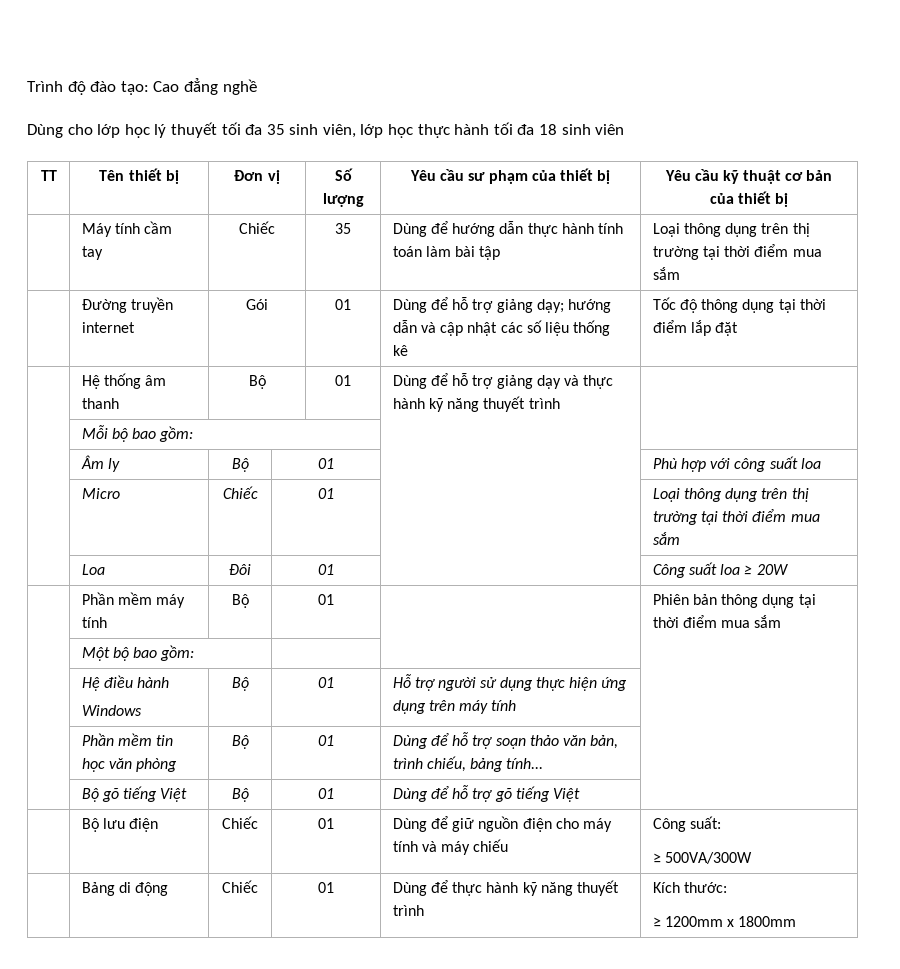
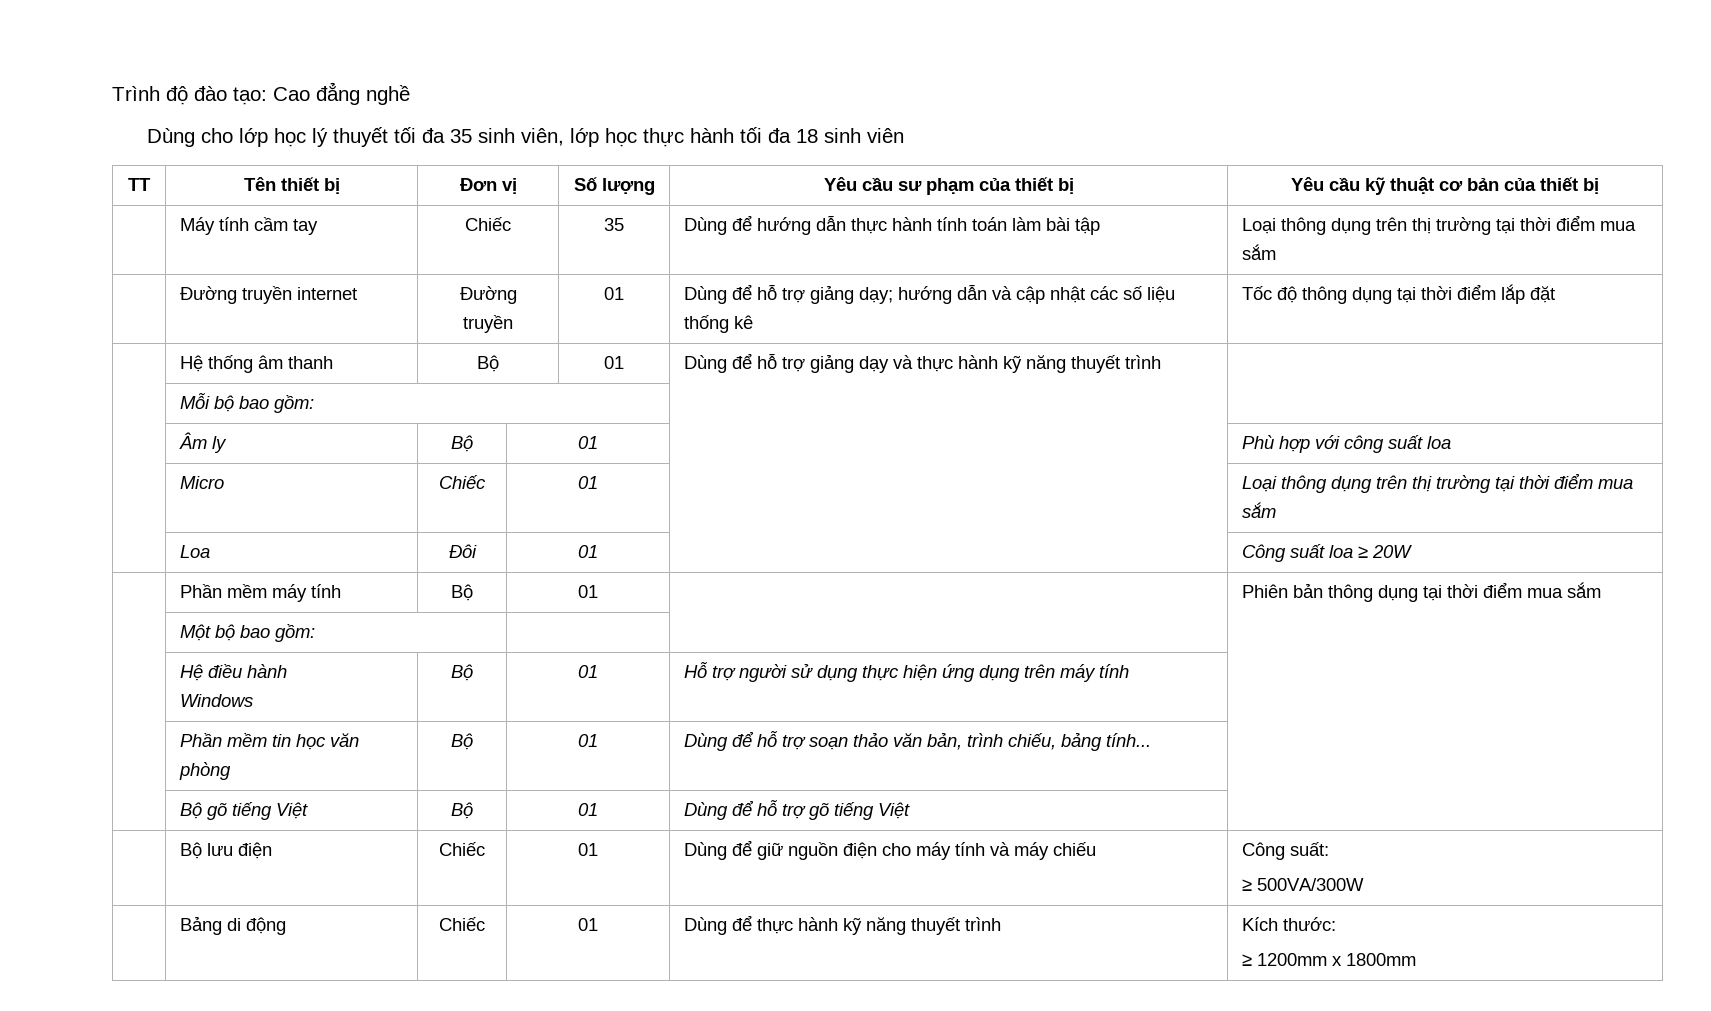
[246,299,268,310] Gói -> [459,286,517,304] [463,315,513,333] Đường truyền

